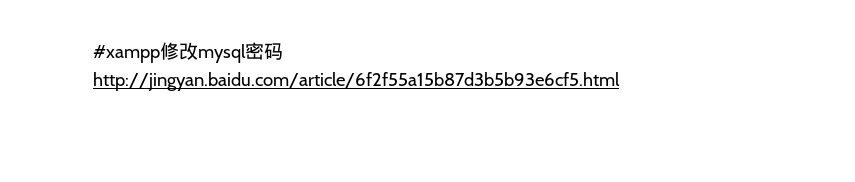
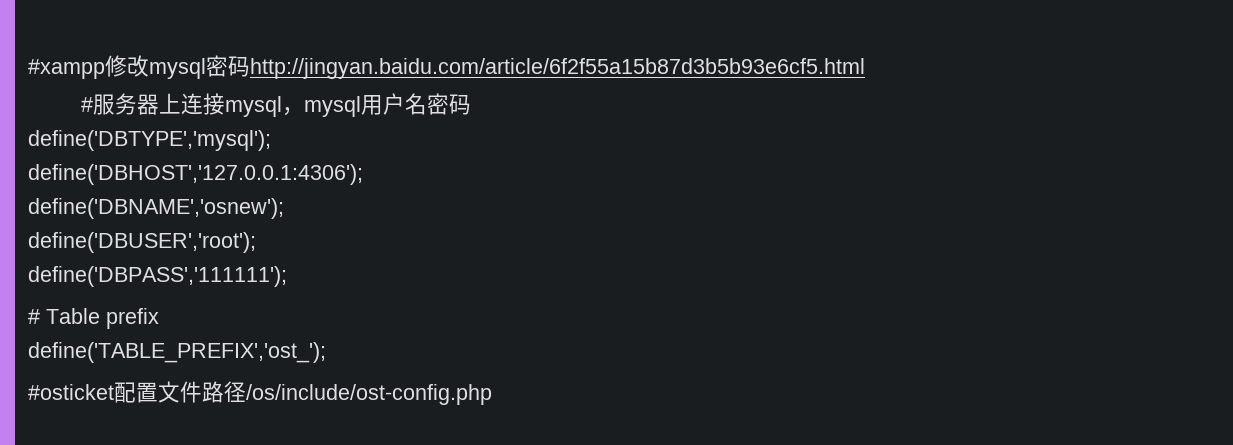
(620, 81) none -> [81,93,472,117] [28,130,271,151] [28,164,363,185] [28,198,284,219] [28,232,256,253] [28,266,287,287] [28,308,159,329] [28,342,326,363] [28,381,492,405] // #服务器上连接mysql，mysql用户名密码 // define('DBTYPE','mysql'); // define('DBHOST','127.0.0.1:4306'); // define('DBNAME','osnew'); // define('DBUSER','root'); // define('DBPASS','111111'); // # Table prefix // define('TABLE_PREFIX','ost_'); // #osticket配置文件路径/os/include/ost-config.php

